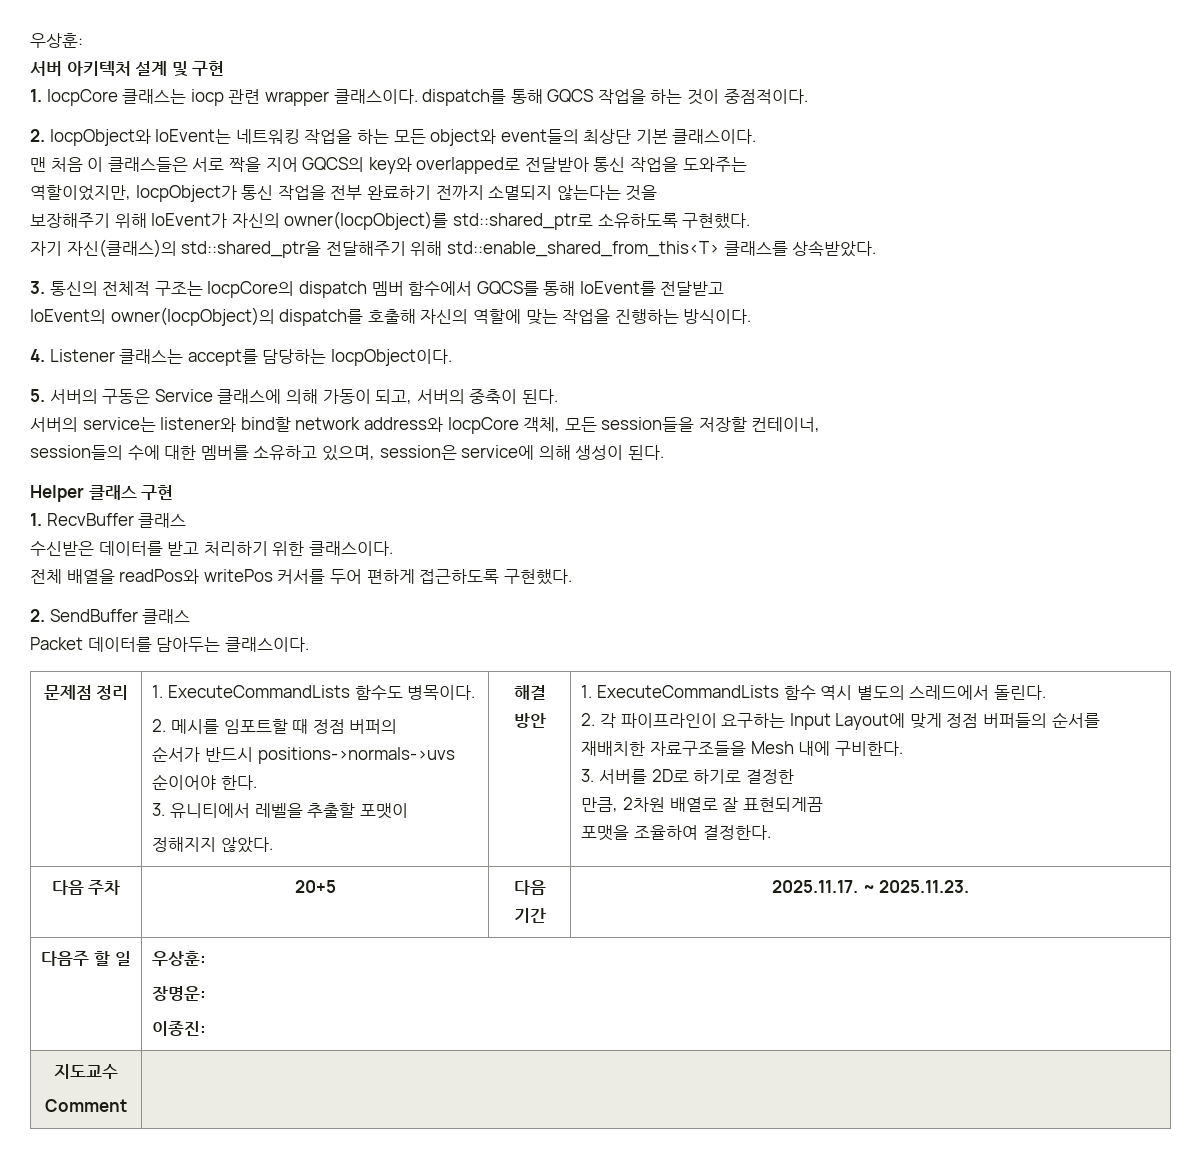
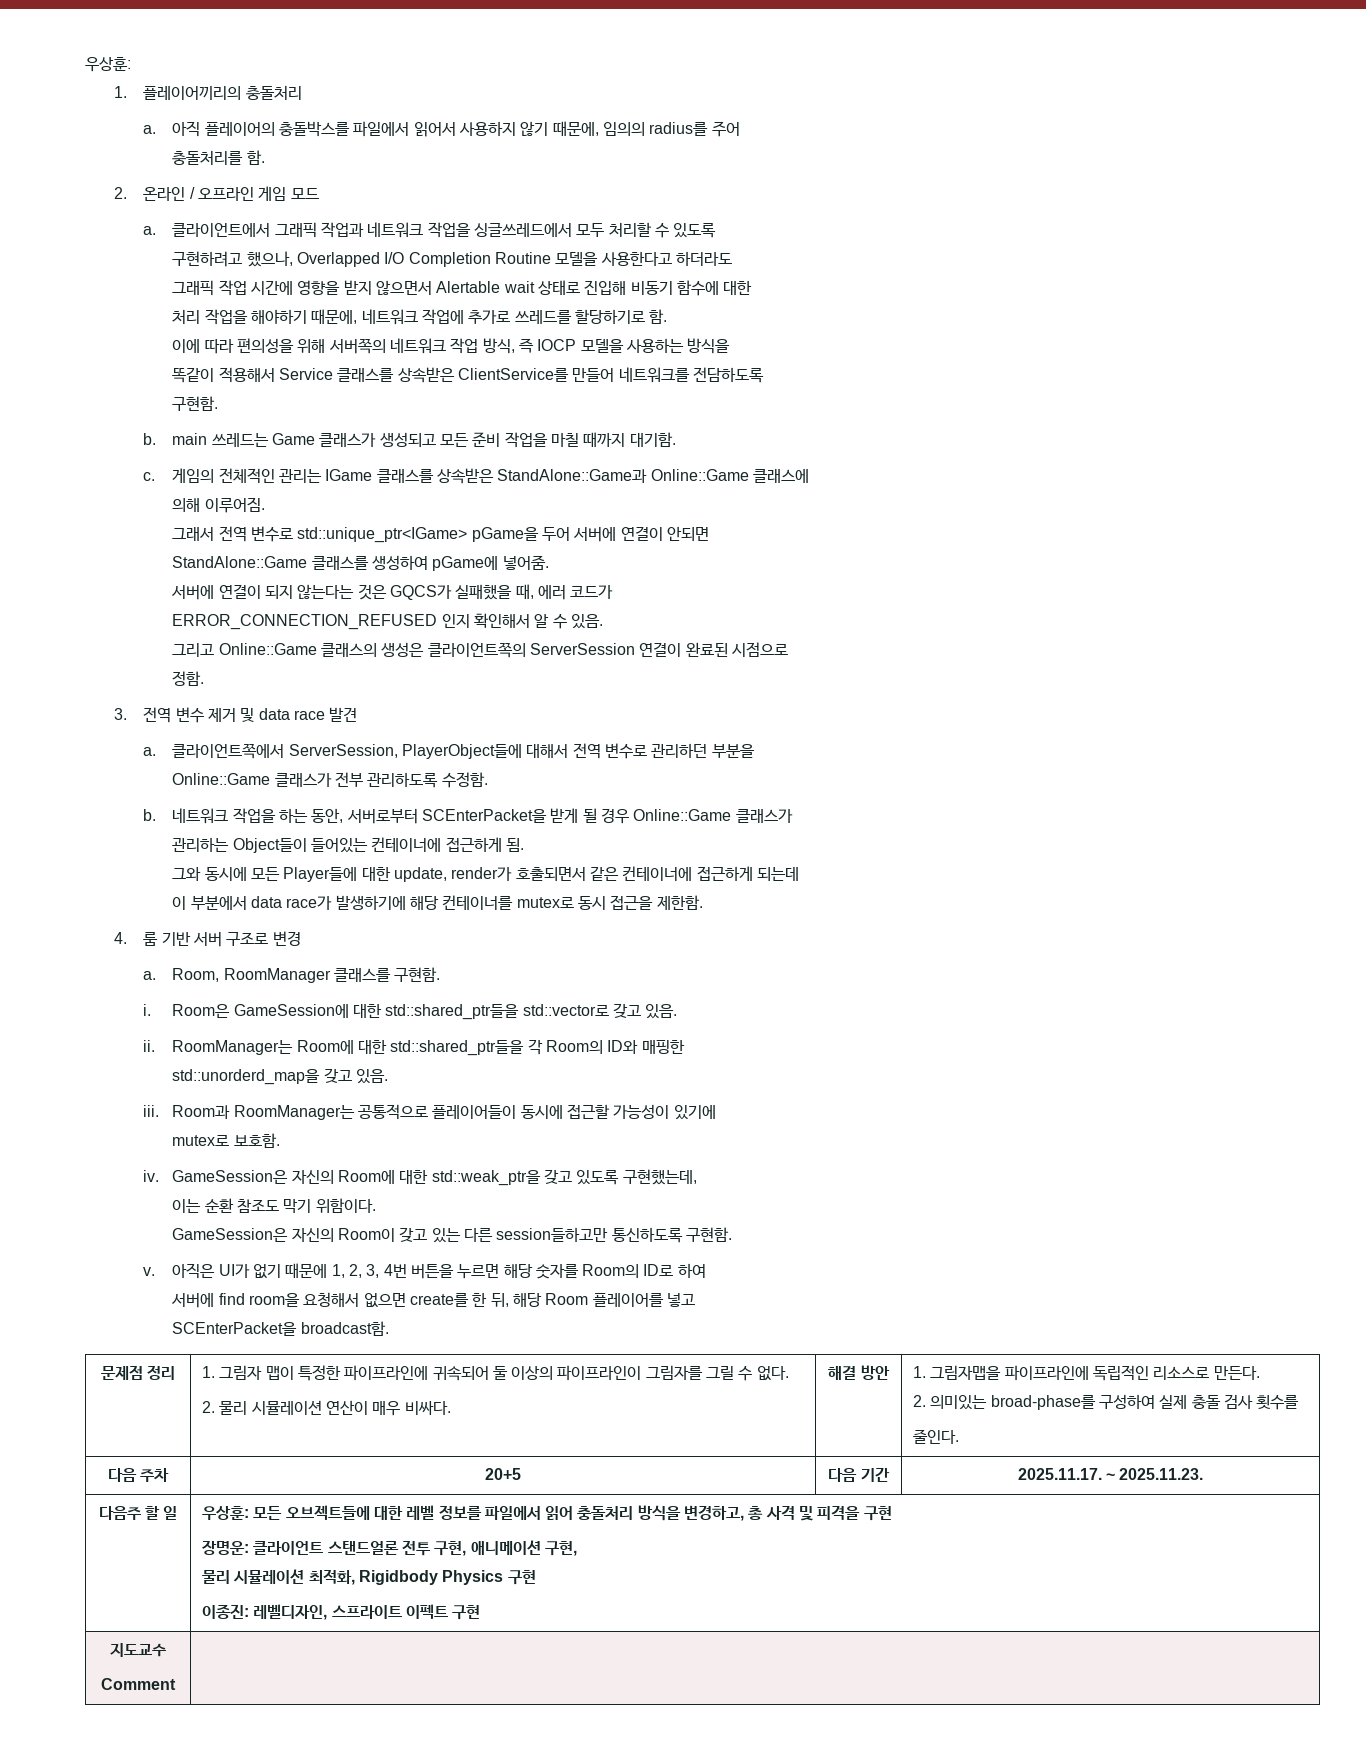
[30,33,83,48] [30,61,225,77] [30,89,808,106] [30,129,757,146] [30,157,747,174] [30,185,658,202] [30,211,751,230] [30,239,877,258] [30,281,725,298] [30,307,752,326] [30,349,452,366] [30,389,558,404] [30,417,821,434] [30,445,664,461] [30,485,174,502] [30,513,187,528] [30,541,393,556] [30,569,572,585] [30,609,191,624] [30,637,309,652] [43,685,129,700] [152,685,476,700] [152,719,398,734] [152,746,455,764] [152,774,257,790] [152,803,408,819] [152,837,273,853] [513,685,546,700] [513,713,546,728] [581,685,1046,700] [581,712,1100,730] [581,741,903,756] [581,769,794,784] [581,797,823,812] [581,825,771,841] 우상훈: // 서버 아키텍처 설계 및 구현 // 1. IocpCore 클래스는 iocp 관련 wrapper 클래스이다. dispatch를 통해 GQCS 작업을 하는 것이 중점적이다. // 2. IocpObject와 IoEvent는 네트워킹 작업을 하는 모든 object와 event들의 최상단 기본 클래스이다. // 맨 처음 이 클래스들은 서로 짝을 지어 GQCS의 key와 overlapped로 전달받아 통신 작업을 도와주는 // 역할이었지만, IocpObject가 통신 작업을 전부 완료하기 전까지 소멸되지 않는다는 것을 // 보장해주기 위해 IoEvent가 자신의 owner(IocpObject)를 std::shared_ptr로 소유하도록 구현했다. // 자기 자신(클래스)의 std::shared_ptr을 전달해주기 위해 std::enable_shared_from_this<T> 클래스를 상속받았다. // 3. 통신의 전체적 구조는 IocpCore의 dispatch 멤버 함수에서 GQCS를 통해 IoEvent를 전달받고 // IoEvent의 owner(IocpObject)의 dispatch를 호출해 자신의 역할에 맞는 작업을 진행하는 방식이다. // 4. Listener 클래스는 accept를 담당하는 IocpObject이다. // 5. 서버의 구동은 Service 클래스에 의해 가동이 되고, 서버의 중축이 된다. // 서버의 service는 listener와 bind할 network address와 IocpCore 객체, 모든 session들을 저장할 컨테이너, // session들의 수에 대한 멤버를 소유하고 있으며, session은 service에 의해 생성이 된다. // Helper 클래스 구현 // 1. RecvBuffer 클래스 // 수신받은 데이터를 받고 처리하기 위한 클래스이다. // 전체 배열을 readPos와 writePos 커서를 두어 편하게 접근하도록 구현했다. // 2. SendBuffer 클래스 // Packet 데이터를 담아두는 클래스이다. // 문제점 정리 | 1. ExecuteCommandLists 함수도 병목이다. // 2. 메시를 임포트할 때 정점 버퍼의 // 순서가 반드시 positions->normals->uvs 순이어야 한다. // 3. 유니티에서 레벨을 추출할 포맷이 // 정해지지 않았다. | 해결 방안 | 1. ExecuteCommandLists 함수 역시 별도의 스레드에서 돌린다. // 2. 각 파이프라인이 요구하는 Input Layout에 맞게 정점 버퍼들의 순서를 재배치한 자료구조들을 Mesh 내에 구비한다. // 3. 서버를 2D로 하기로 결정한 // 만큼, 2차원 배열로 잘 표현되게끔 // 포맷을 조율하여 결정한다. -> [85,57,131,72] [114,85,302,100] [143,121,740,137] [172,150,265,165] [114,186,319,201] [143,222,717,238] [172,251,732,267] [172,280,753,296] [172,309,668,325] [172,338,731,354] [172,367,764,383] [172,396,219,411] [143,432,676,448] [143,468,809,484] [172,497,265,513] [172,526,709,543] [172,555,549,571] [171,584,614,600] [172,613,603,630] [172,642,788,658] [172,671,205,686] [114,707,358,723] [143,743,755,759] [172,772,488,788] [143,808,793,824] [172,837,524,853] [172,866,799,882] [172,895,703,910] [114,931,301,947] [143,967,441,983] [143,1003,678,1020] [143,1039,685,1056] [172,1068,388,1085] [143,1104,716,1120] [172,1133,280,1148] [143,1169,697,1186] [172,1198,376,1213] [172,1227,732,1243] [143,1263,706,1279] [171,1292,695,1308] [172,1321,389,1336] [100,1365,176,1380] [201,1365,789,1381] [201,1400,451,1416] [828,1365,890,1380] [912,1365,1260,1381] [912,1394,1300,1410] [912,1429,959,1444] 우상훈: // 1. 플레이어끼리의 충돌처리 // a. 아직 플레이어의 충돌박스를 파일에서 읽어서 사용하지 않기 때문에, 임의의 radius를 주어 // 충돌처리를 함. // 2. 온라인 / 오프라인 게임 모드 // a. 클라이언트에서 그래픽 작업과 네트워크 작업을 싱글쓰레드에서 모두 처리할 수 있도록 // 구현하려고 했으나, Overlapped I/O Completion Routine 모델을 사용한다고 하더라도 // 그래픽 작업 시간에 영향을 받지 않으면서 Alertable wait 상태로 진입해 비동기 함수에 대한 // 처리 작업을 해야하기 때문에, 네트워크 작업에 추가로 쓰레드를 할당하기로 함. // 이에 따라 편의성을 위해 서버쪽의 네트워크 작업 방식, 즉 IOCP 모델을 사용하는 방식을 // 똑같이 적용해서 Service 클래스를 상속받은 ClientService를 만들어 네트워크를 전담하도록 // 구현함. // b. main 쓰레드는 Game 클래스가 생성되고 모든 준비 작업을 마칠 때까지 대기함. // c. 게임의 전체적인 관리는 IGame 클래스를 상속받은 StandAlone::Game과 Online::Game 클래스에 // 의해 이루어짐. // 그래서 전역 변수로 std::unique_ptr<IGame> pGame을 두어 서버에 연결이 안되면 // StandAlone::Game 클래스를 생성하여 pGame에 넣어줌. // 서버에 연결이 되지 않는다는 것은 GQCS가 실패했을 때, 에러 코드가 // ERROR_CONNECTION_REFUSED 인지 확인해서 알 수 있음. // 그리고 Online::Game 클래스의 생성은 클라이언트쪽의 ServerSession 연결이 완료된 시점으로 // 정함. // 3. 전역 변수 제거 및 data race 발견 // a. 클라이언트쪽에서 ServerSession, PlayerObject들에 대해서 전역 변수로 관리하던 부분을 // Online::Game 클래스가 전부 관리하도록 수정함. // b. 네트워크 작업을 하는 동안, 서버로부터 SCEnterPacket을 받게 될 경우 Online::Game 클래스가 // 관리하는 Object들이 들어있는 컨테이너에 접근하게 됨. // 그와 동시에 모든 Player들에 대한 update, render가 호출되면서 같은 컨테이너에 접근하게 되는데 // 이 부분에서 data race가 발생하기에 해당 컨테이너를 mutex로 동시 접근을 제한함. // 4. 룸 기반 서버 구조로 변경 // a. Room, RoomManager 클래스를 구현함. // i. Room은 GameSession에 대한 std::shared_ptr들을 std::vector로 갖고 있음. // ii. RoomManager는 Room에 대한 std::shared_ptr들을 각 Room의 ID와 매핑한 // std::unorderd_map을 갖고 있음. // iii. Room과 RoomManager는 공통적으로 플레이어들이 동시에 접근할 가능성이 있기에 // mutex로 보호함. // iv. GameSession은 자신의 Room에 대한 std::weak_ptr을 갖고 있도록 구현했는데, // 이는 순환 참조도 막기 위함이다. // GameSession은 자신의 Room이 갖고 있는 다른 session들하고만 통신하도록 구현함. // v. 아직은 UI가 없기 때문에 1, 2, 3, 4번 버튼을 누르면 해당 숫자를 Room의 ID로 하여 // 서버에 find room을 요청해서 없으면 create를 한 뒤, 해당 Room 플레이어를 넣고 // SCEnterPacket을 broadcast함. // 문제점 정리 | 1. 그림자 맵이 특정한 파이프라인에 귀속되어 둘 이상의 파이프라인이 그림자를 그릴 수 없다. // 2. 물리 시뮬레이션 연산이 매우 비싸다. | 해결 방안 | 1. 그림자맵을 파이프라인에 독립적인 리소스로 만든다. // 2. 의미있는 broad-phase를 구성하여 실제 충돌 검사 횟수를 // 줄인다.
[152,986,207,1001] [152,1021,207,1036] // 장명운: // 이종진: -> [253,1505,892,1521] [201,1540,577,1556] [201,1569,536,1585] [201,1604,481,1620] 모든 오브젝트들에 대한 레벨 정보를 파일에서 읽어 충돌처리 방식을 변경하고, 총 사격 및 피격을 구현 // 장명운: 클라이언트 스탠드얼론 전투 구현, 애니메이션 구현, // 물리 시뮬레이션 최적화, Rigidbody Physics 구현 // 이종진: 레벨디자인, 스프라이트 이펙트 구현

